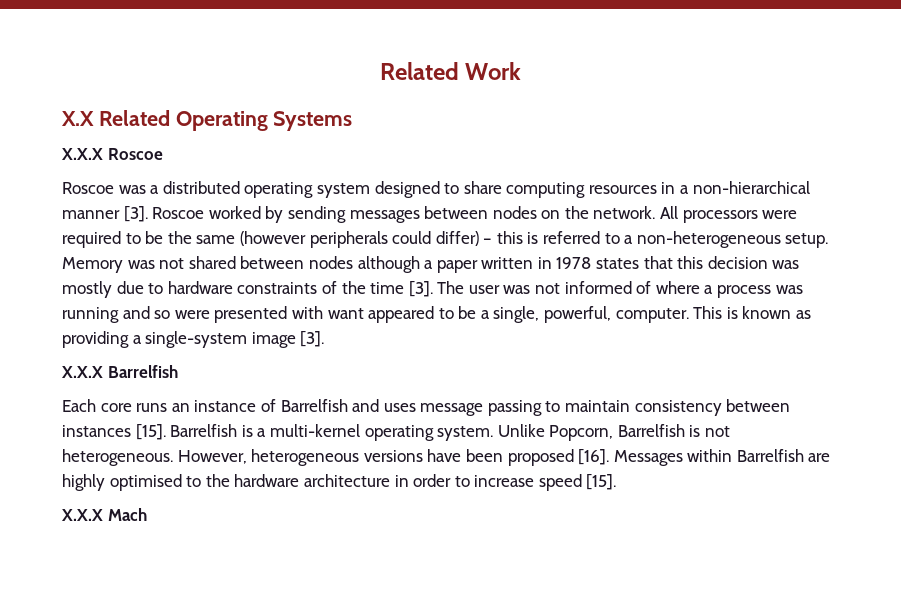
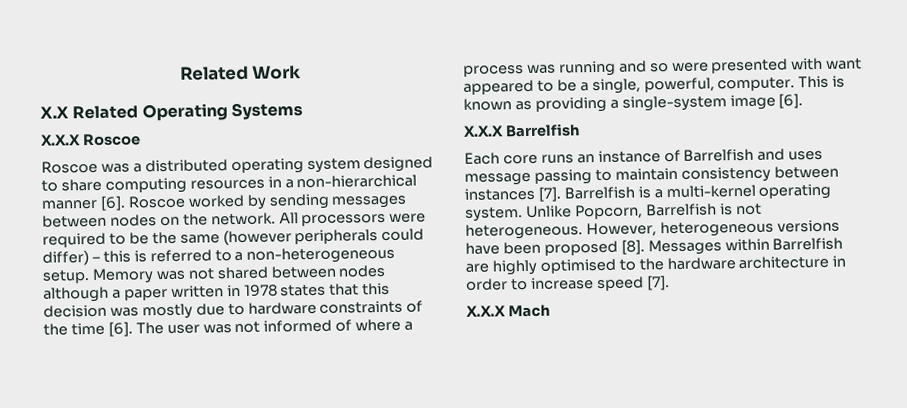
[123,206,148,222] [3]. -> [99,195,126,211] [6].
[408,281,433,297] [3]. -> [107,321,133,337] [6].
[300,331,325,347] [3]. -> [778,93,804,109] [6].
[135,424,166,440] [15]. -> [537,186,561,202] [7].
[578,449,610,465] [16]. -> [620,239,645,255] [8].
[586,474,617,490] [15]. -> [646,275,670,291] [7].

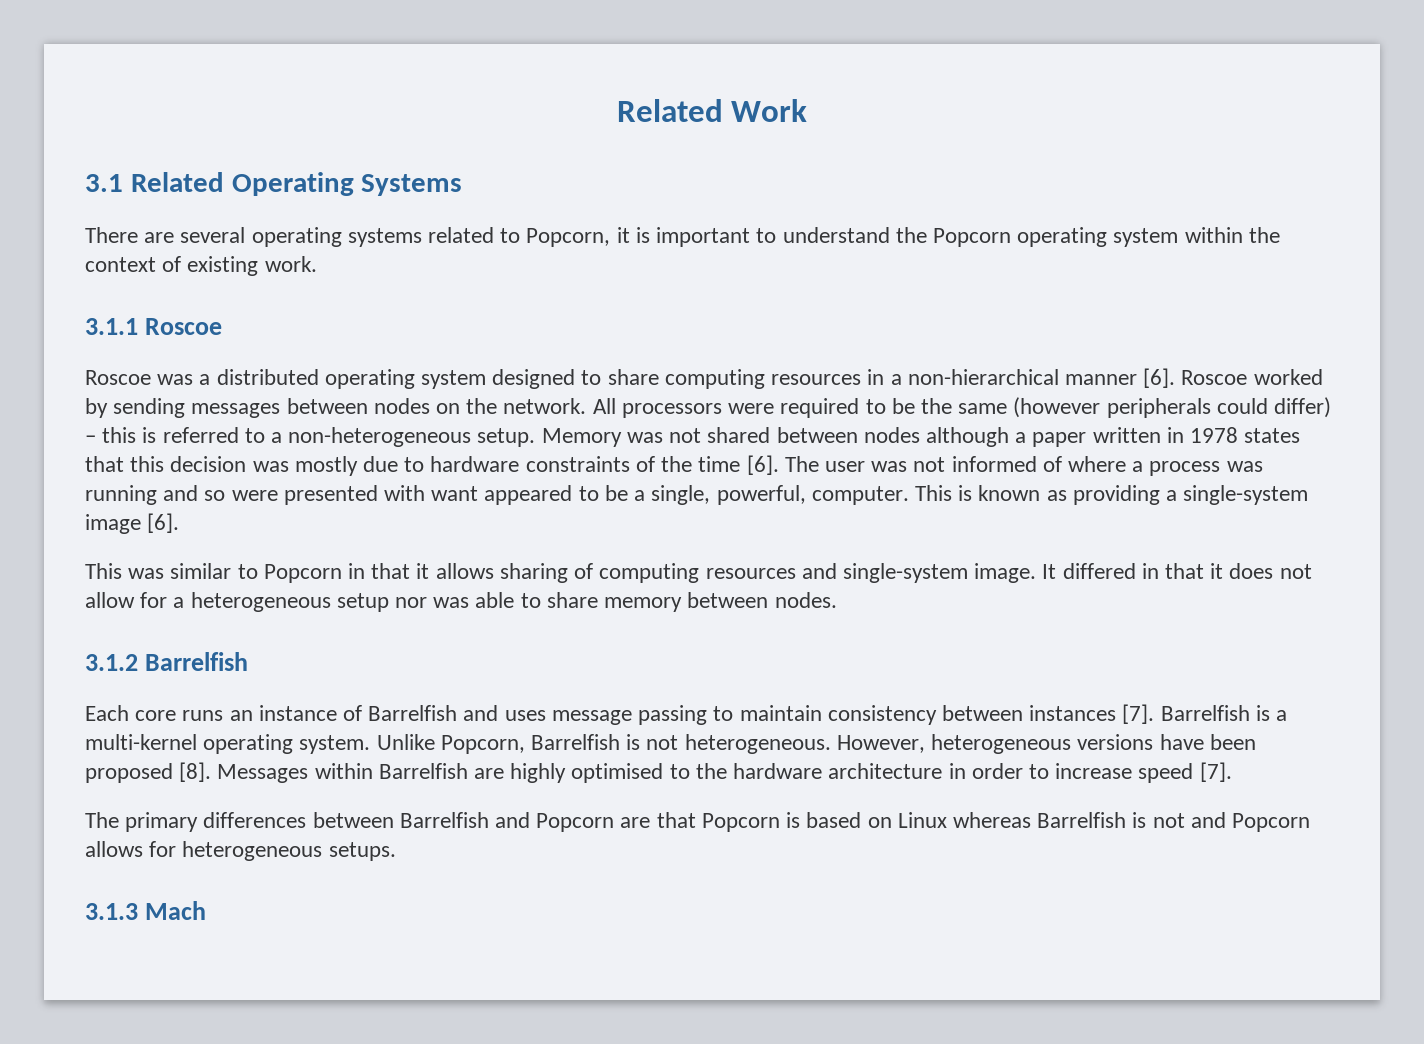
[40,106,69,119] X.X -> [85,174,123,192] 3.1
[41,134,81,146] X.X.X -> [85,227,1280,247] [85,256,317,276] [85,318,138,335] There are several operating systems related to Popcorn, it is important to understand the Popcorn operating system within the context of existing work. // 3.1.1
[463,125,504,137] X.X.X -> [85,563,1312,583] [85,592,837,612] [85,654,138,671] This was similar to Popcorn in that it allows sharing of computing resources and single-system image. It differed in that it does not allow for a heterogeneous setup nor was able to share memory between nodes. // 3.1.2
[466,305,506,317] X.X.X -> [85,812,1310,832] [85,841,396,861] [85,903,138,920] The primary differences between Barrelfish and Popcorn are that Popcorn is based on Linux whereas Barrelfish is not and Popcorn allows for heterogeneous setups. // 3.1.3

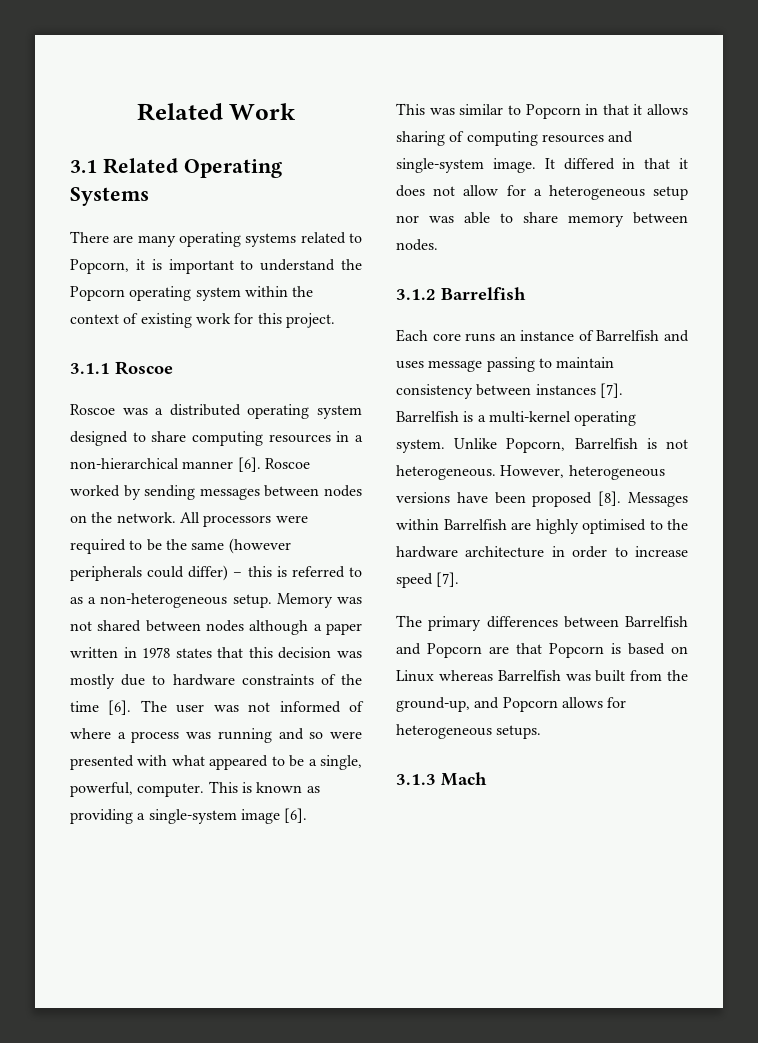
[180,227,246,243] several -> [137,235,176,247] many
[264,256,317,272] work. -> [195,313,335,328] work for this project.
(265, 435) none -> [70,597,83,604] as
[431,486,479,501] want -> [171,755,205,766] what
[1132,812,1185,828] is not -> [565,670,688,682] [396,697,470,712] was built from the ground-up,

